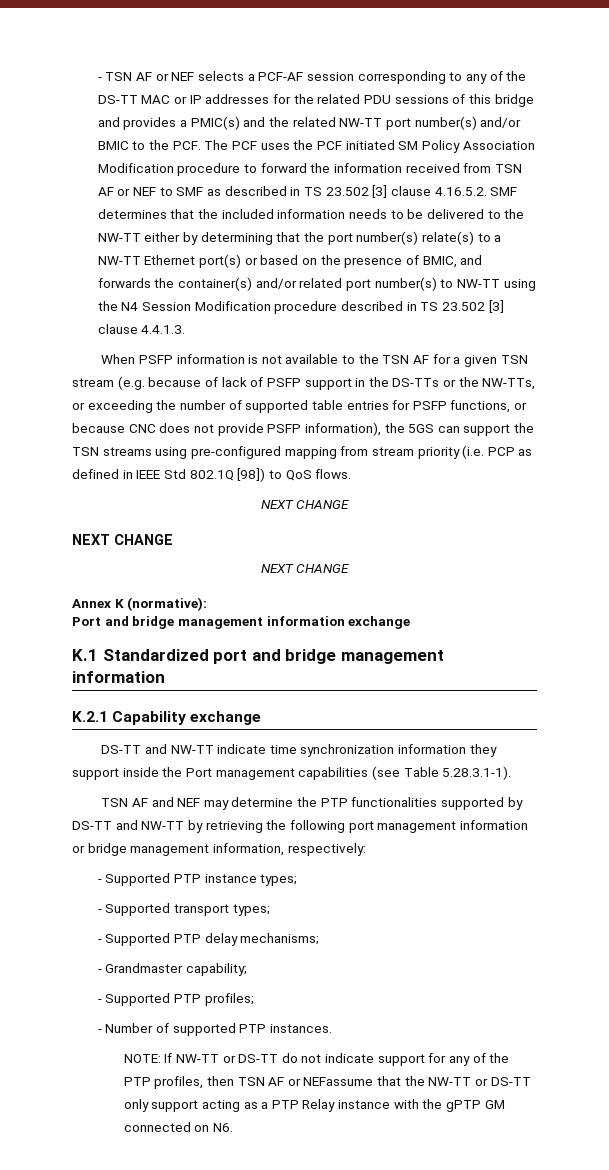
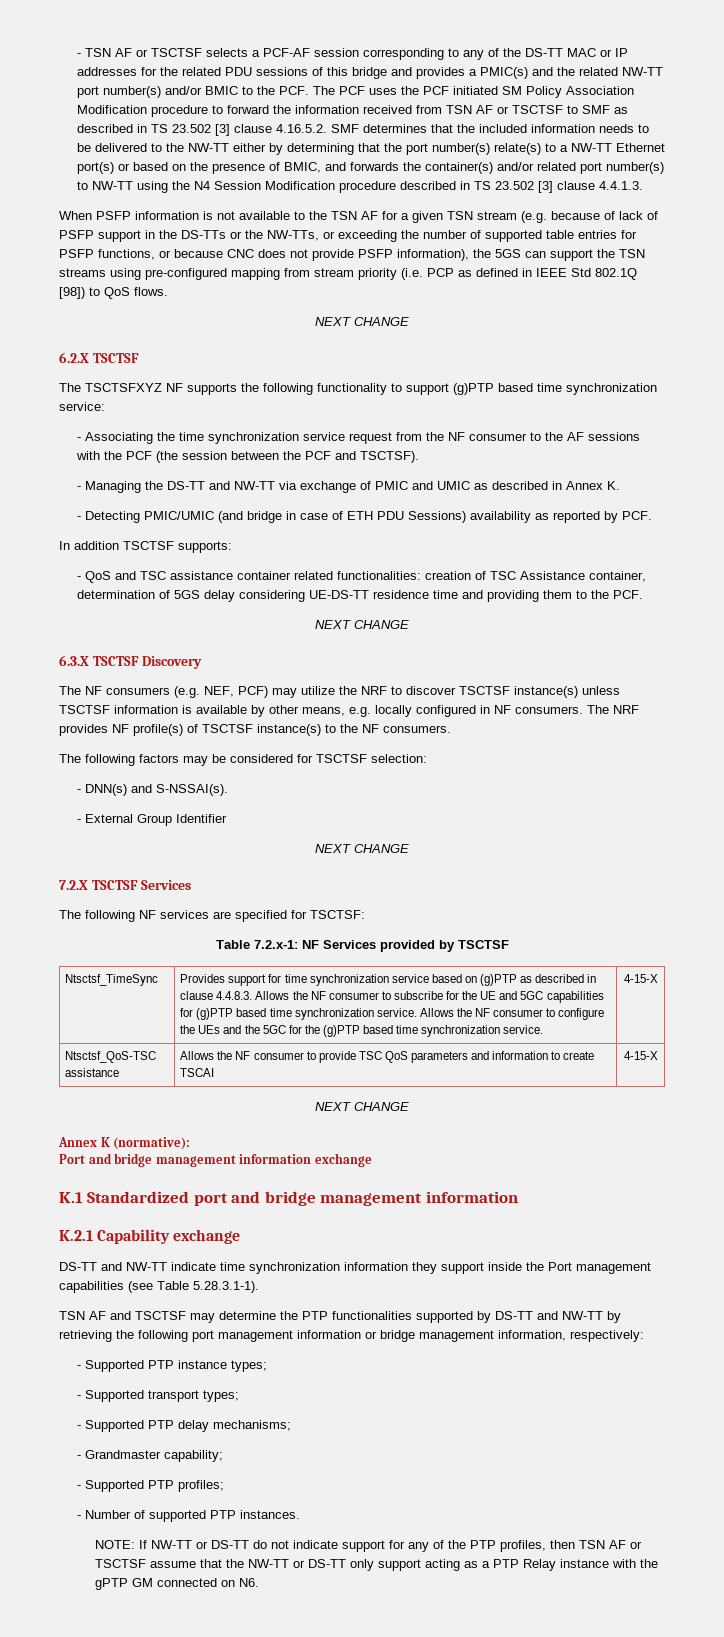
[171,72,195,81] NEF -> [150,48,202,57] TSCTSF
[133,187,157,196] NEF -> [511,105,563,114] TSCTSF
[72,534,173,545] NEXT CHANGE -> [59,352,139,363] [59,383,657,395] [59,402,105,411] [76,432,640,444] [75,451,419,463] [76,481,620,493] [76,511,652,523] [59,541,232,553] [76,571,646,583] [76,590,643,602] [315,620,409,629] [59,655,202,669] [59,686,620,698] [59,705,639,717] [59,724,451,736] [59,754,427,766] [76,784,228,796] [76,814,227,826] [315,844,409,853] [59,880,191,890] [59,910,365,922] [215,940,509,952] [65,974,159,986] [180,974,597,986] [180,991,604,1003] [180,1008,605,1020] [180,1025,544,1037] [623,974,658,983] [65,1051,157,1063] [65,1068,120,1077] [180,1051,595,1063] [180,1068,215,1077] [623,1051,658,1060] 6.2.X TSCTSF // The TSCTSFXYZ NF supports the following functionality to support (g)PTP based time synchronization service: // - Associating the time synchronization service request from the NF consumer to the AF sessions with the PCF (the session between the PCF and TSCTSF). // - Managing the DS-TT and NW-TT via exchange of PMIC and UMIC as described in Annex K. // - Detecting PMIC/UMIC (and bridge in case of ETH PDU Sessions) availability as reported by PCF. // In addition TSCTSF supports: // - QoS and TSC assistance container related functionalities: creation of TSC Assistance container, determination of 5GS delay considering UE-DS-TT residence time and providing them to the PCF. // NEXT CHANGE // 6.3.X TSCTSF Discovery // The NF consumers (e.g. NEF, PCF) may utilize the NRF to discover TSCTSF instance(s) unless TSCTSF information is available by other means, e.g. locally configured in NF consumers. The NRF provides NF profile(s) of TSCTSF instance(s) to the NF consumers. // The following factors may be considered for TSCTSF selection: // - DNN(s) and S-NSSAI(s). // - External Group Identifier // NEXT CHANGE // 7.2.X TSCTSF Services // The following NF services are specified for TSCTSF: // Table 7.2.x-1: NF Services provided by TSCTSF // Ntsctsf_TimeSync | Provides support for time synchronization service based on (g)PTP as described in clause 4.4.8.3. Allows the NF consumer to subscribe for the UE and 5GC capabilities for (g)PTP based time synchronization service. Allows the NF consumer to configure the UEs and the 5GC for the (g)PTP based time synchronization service. | 4-15-X // Ntsctsf_QoS-TSC assistance | Allows the NF consumer to provide TSC QoS parameters and information to create TSCAI | 4-15-X
[177,798,201,807] NEF -> [135,1311,186,1320] TSCTSF
[303,1077,374,1086] NEFassume -> [94,1559,196,1568] TSCTSF assume

